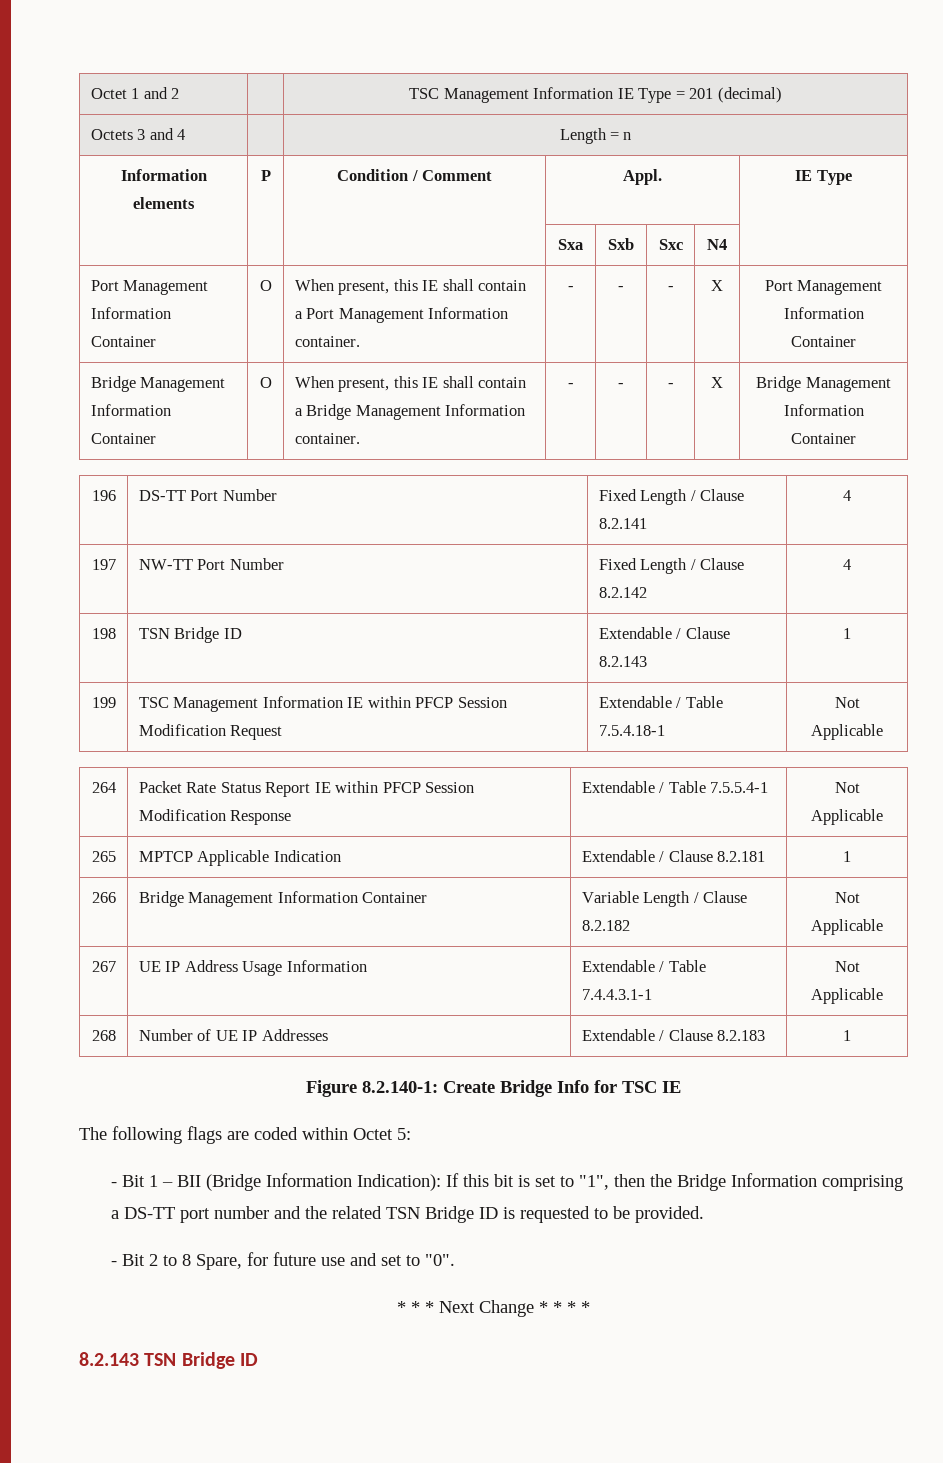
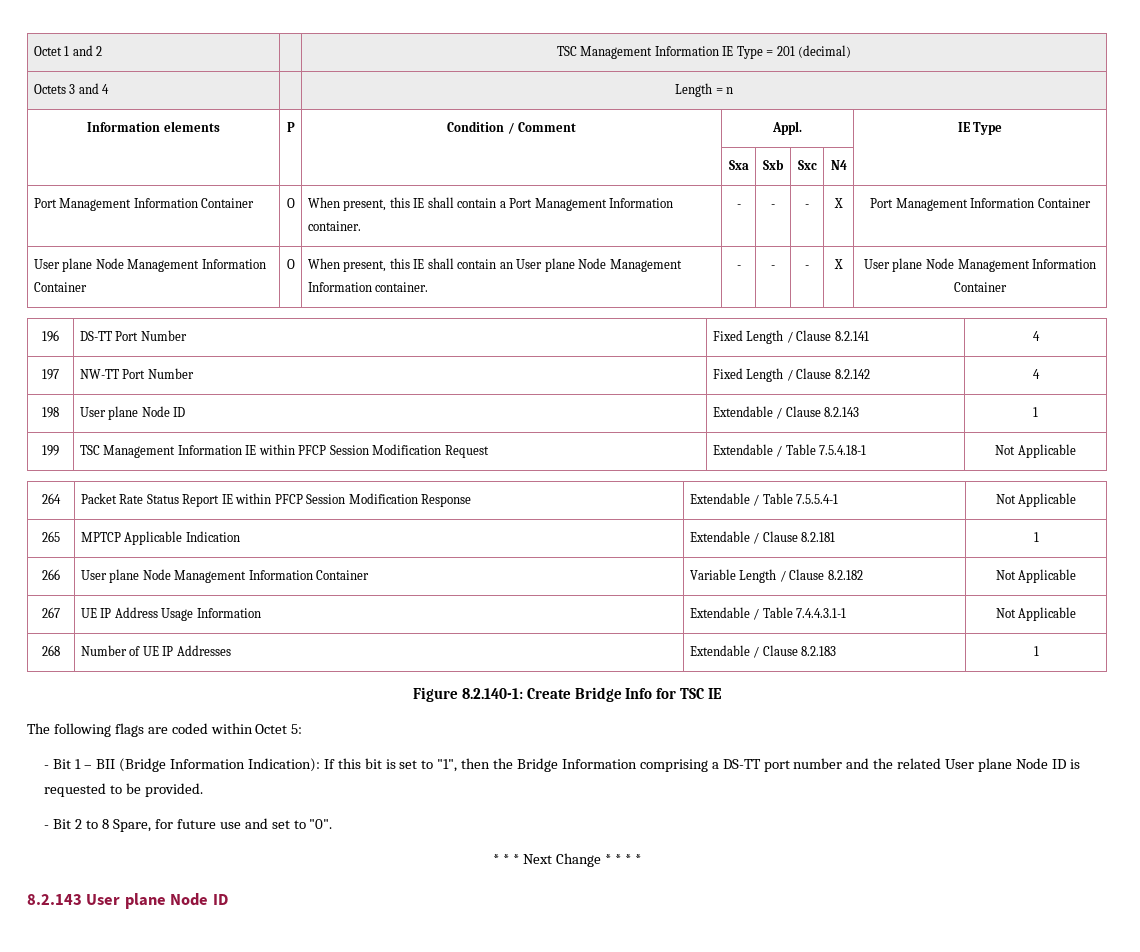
[90,376,136,392] Bridge -> [33,258,124,272] User plane Node
[294,404,526,420] [294,433,360,444] [567,383,574,388] [618,383,624,388] [667,383,674,388] [711,377,723,388] [756,376,802,392] a Bridge Management Information container. | - | - | - | X | Bridge -> [499,258,682,272] [307,282,429,292] [736,265,741,269] [771,265,775,269] [805,265,809,269] [834,259,843,269] [863,258,954,272] an User plane Node Management Information container. | - | - | - | X | User plane Node
[138,627,220,643] TSN Bridge -> [79,406,170,420] User plane Node
[138,891,184,907] Bridge -> [80,569,171,583] User plane Node
[386,1206,475,1223] TSN Bridge -> [945,758,1048,772] User plane Node
[144,1352,235,1369] TSN Bridge -> [86,893,209,909] User plane Node

